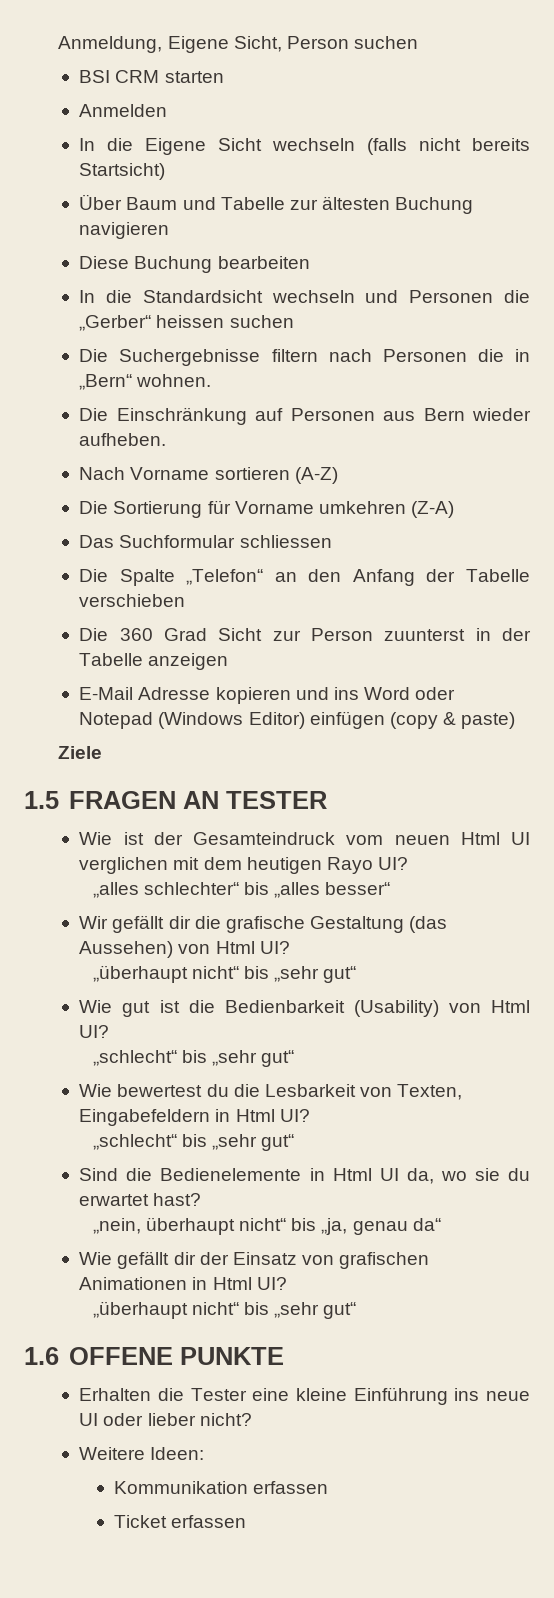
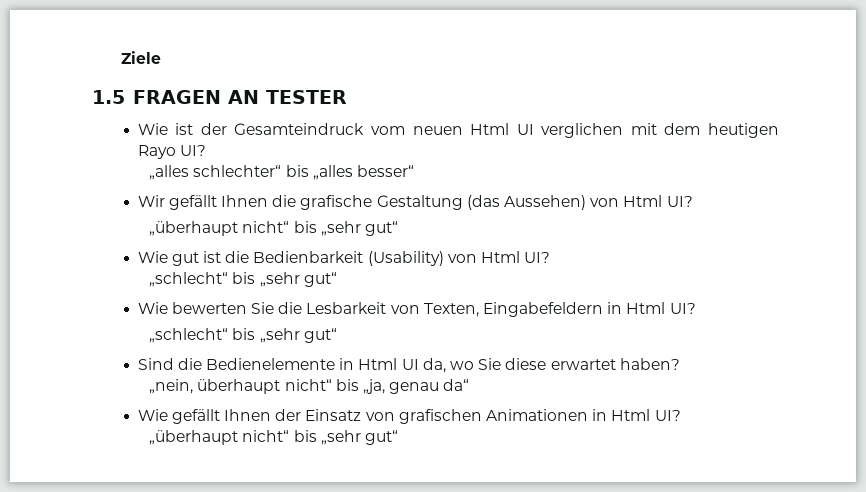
[58,36,418,53] [79,70,224,83] [79,104,168,117] [79,138,530,155] [79,163,166,180] [79,194,474,214] [79,222,170,239] [79,256,310,273] [79,290,530,303] [79,315,294,331] [79,349,530,366] [79,374,212,390] [79,407,531,425] [79,433,167,446] [79,467,338,484] [79,500,454,518] [79,535,332,548] [79,569,530,586] [79,594,186,607] [79,628,531,641] [79,653,229,670] [79,687,456,704] [79,711,516,729] Anmeldung, Eigene Sicht, Person suchen // BSI CRM starten // Anmelden // In die Eigene Sicht wechseln (falls nicht bereits Startsicht) // Über Baum und Tabelle zur ältesten Buchung navigieren // Diese Buchung bearbeiten // In die Standardsicht wechseln und Personen die „Gerber“ heissen suchen // Die Suchergebnisse filtern nach Personen die in „Bern“ wohnen. // Die Einschränkung auf Personen aus Bern wieder aufheben. // Nach Vorname sortieren (A-Z) // Die Sortierung für Vorname umkehren (Z-A) // Das Suchformular schliessen // Die Spalte „Telefon“ an den Anfang der Tabelle verschieben // Die 360 Grad Sicht zur Person zuunterst in der Tabelle anzeigen // E-Mail Adresse kopieren und ins Word oder Notepad (Windows Editor) einfügen (copy & paste) // -> (120, 57) none
[168,916,191,929] dir -> [221,195,269,207] Ihnen
[117,1084,229,1097] bewertest du -> [171,302,275,314] bewerten Sie
[474,1168,530,1181] [79,1193,202,1206] sie du erwartet hast? -> [478,358,680,370] Sie diese erwartet haben?
[173,1252,196,1265] dir -> [224,409,272,421] Ihnen
[24,1347,284,1365] [79,1387,530,1405] [79,1413,252,1426] [79,1447,205,1460] [113,1481,328,1494] [113,1515,246,1528] // 1.6 OFFENE PUNKTE // Erhalten die Tester eine kleine Einführung ins neue UI oder lieber nicht? // Weitere Ideen: // Kommunikation erfassen // Ticket erfassen -> (398, 437) none

